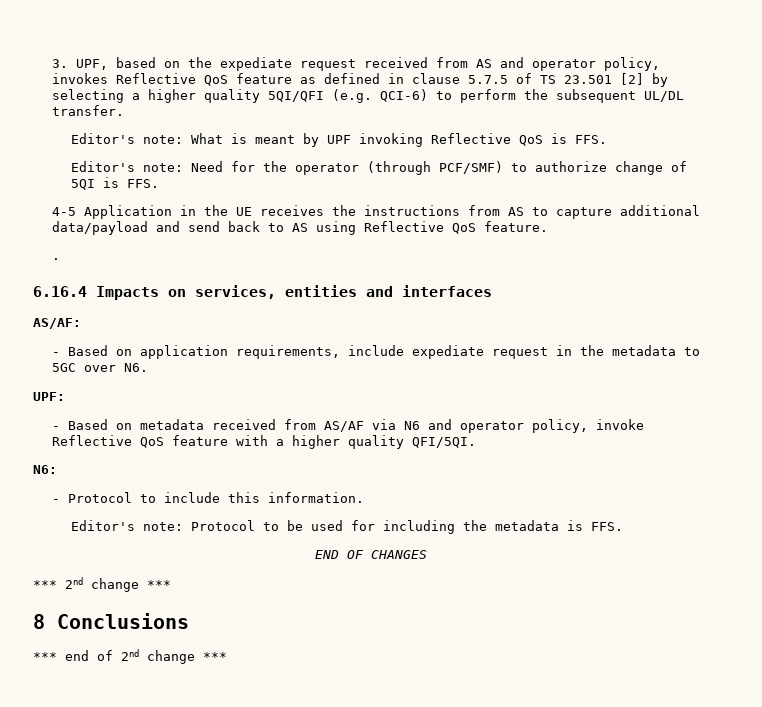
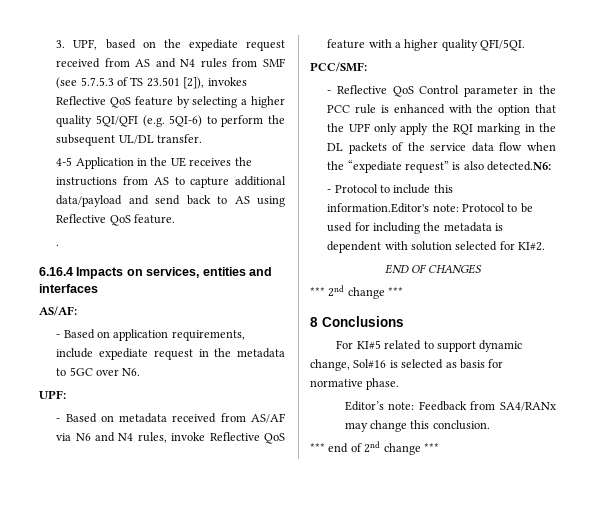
[531,57,660,71] [51,73,644,86] operator policy, invokes Reflective QoS feature as defined in clause 5.7.5 of TS 23.501 [2] -> [180,58,285,68] [56,77,247,89] [56,96,173,108] N4 rules from SMF (see 5.7.5.3 of TS 23.501 [2]), invokes Reflective QoS feature
[379,89,428,102] QCI-6) -> [169,115,203,127] 5QI-6)
[70,133,607,147] [70,161,687,175] [70,177,159,190] // Editor's note: What is meant by UPF invoking Reflective QoS is FFS. // Editor's note: Need for the operator (through PCF/SMF) to authorize change of 5QI is FFS. -> (203, 138) none
[459,419,588,433] operator policy, -> [118,432,167,443] N4 rules,
[33,465,57,474] N6: -> [310,62,367,72] [327,85,556,97] [327,104,556,116] [327,123,556,135] [327,142,556,154] [327,160,552,173] PCC/SMF: // - Reflective QoS Control parameter in the PCC rule is enhanced with the option that the UPF only apply the RQI marking in the DL packets of the service data flow when the “expediate request” is also detected.N6:
[267,492,364,503] [70,520,135,531] information. // Editor's -> [327,203,430,213] information.Editor's
[590,522,623,531] FFS. -> [327,241,546,253] dependent with solution selected for KI#2.
(189, 621) none -> [336,340,523,352] [310,359,504,371] [310,378,400,390] [344,401,556,411] [344,420,490,432] // For KI#5 related to support dynamic change, Sol#16 is selected as basis for normative phase. // Editor’s note: Feedback from SA4/RANx may change this conclusion.

